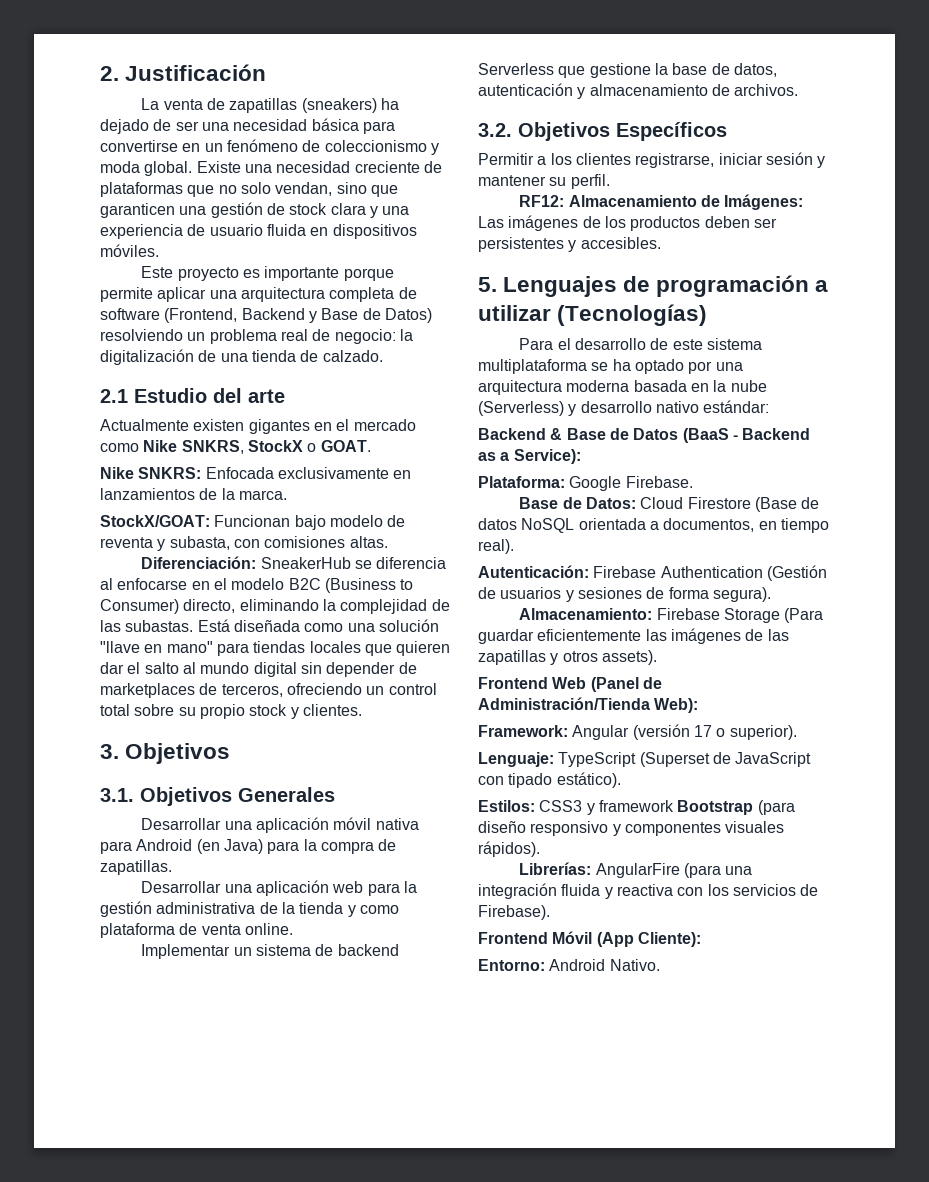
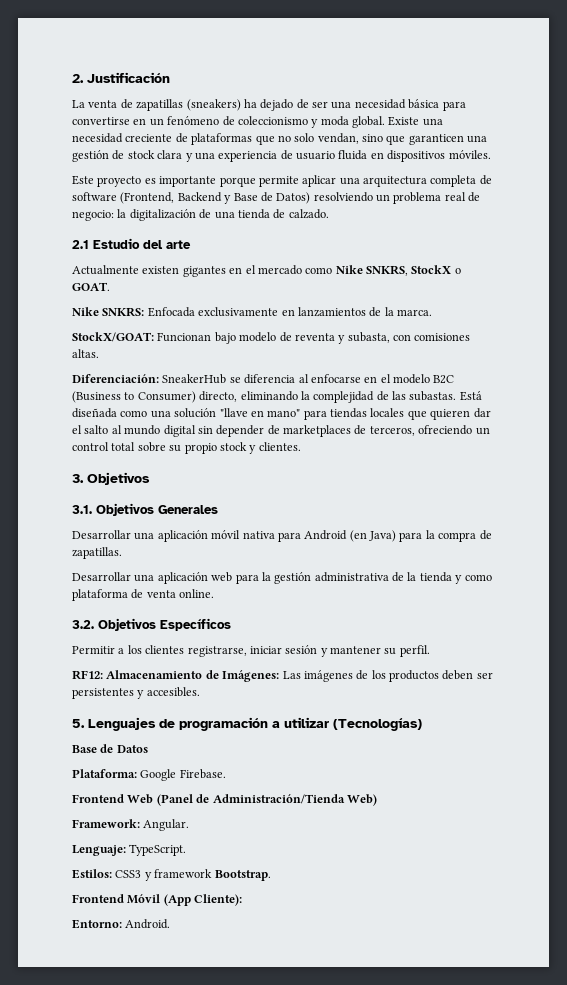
[141,944,399,959] [478,63,777,78] [478,83,799,99] // Implementar un sistema de backend Serverless que gestione la base de datos, autenticación y almacenamiento de archivos. -> (215, 593) none
[519,338,763,350] [478,359,743,374] [478,380,767,395] [478,400,770,416] [478,428,811,443] [478,449,581,464] [478,476,693,491] [519,497,820,512] [478,518,829,533] [478,539,514,554] [478,565,827,581] [478,587,771,602] [519,608,824,623] [478,628,789,644] [478,650,657,665] Para el desarrollo de este sistema multiplataforma se ha optado por una arquitectura moderna basada en la nube (Serverless) y desarrollo nativo estándar: // Backend & Base de Datos (BaaS - Backend as a Service): // Plataforma: Google Firebase. // Base de Datos: Cloud Firestore (Base de datos NoSQL orientada a documentos, en tiempo real). // Autenticación: Firebase Authentication (Gestión de usuarios y sesiones de forma segura). // Almacenamiento: Firebase Storage (Para guardar eficientemente las imágenes de las zapatillas y otros assets). -> [72,744,148,753] [72,769,226,781] Base de Datos // Plataforma: Google Firebase.
[654,698,699,713] Web): -> [346,794,377,806] Web)
[572,724,797,740] [478,752,812,767] [478,772,621,788] [478,800,795,815] [478,821,785,836] [478,841,540,857] [519,862,753,878] [478,883,819,899] [478,905,550,920] Angular (versión 17 o superior). // Lenguaje: TypeScript (Superset de JavaScript con tipado estático). // Estilos: CSS3 y framework Bootstrap (para diseño responsivo y componentes visuales rápidos). // Librerías: AngularFire (para una integración fluida y reactiva con los servicios de Firebase). -> [143,819,190,831] [72,844,187,856] [72,869,271,881] Angular. // Lenguaje: TypeScript. // Estilos: CSS3 y framework Bootstrap.
[549,959,660,971] Android Nativo. -> [125,919,171,929] Android.

